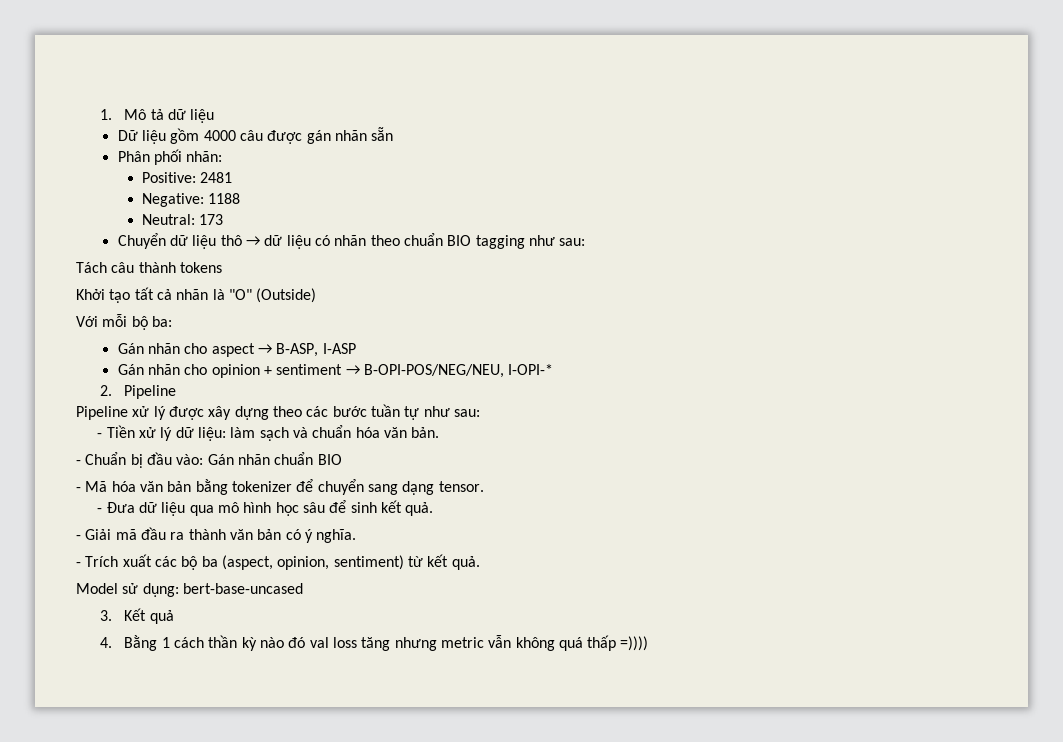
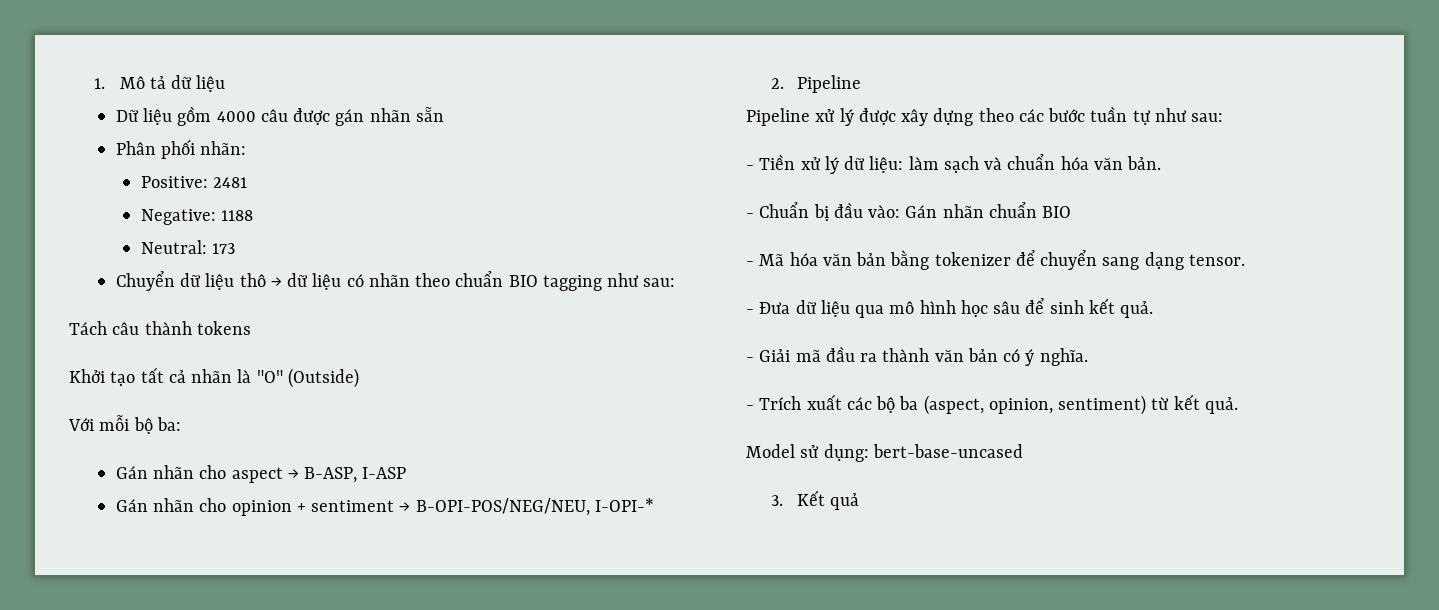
[100,635,649,651] // 4. Bằng 1 cách thần kỳ nào đó val loss tăng nhưng metric vẫn không quá thấp =)))) -> (859, 501) none

